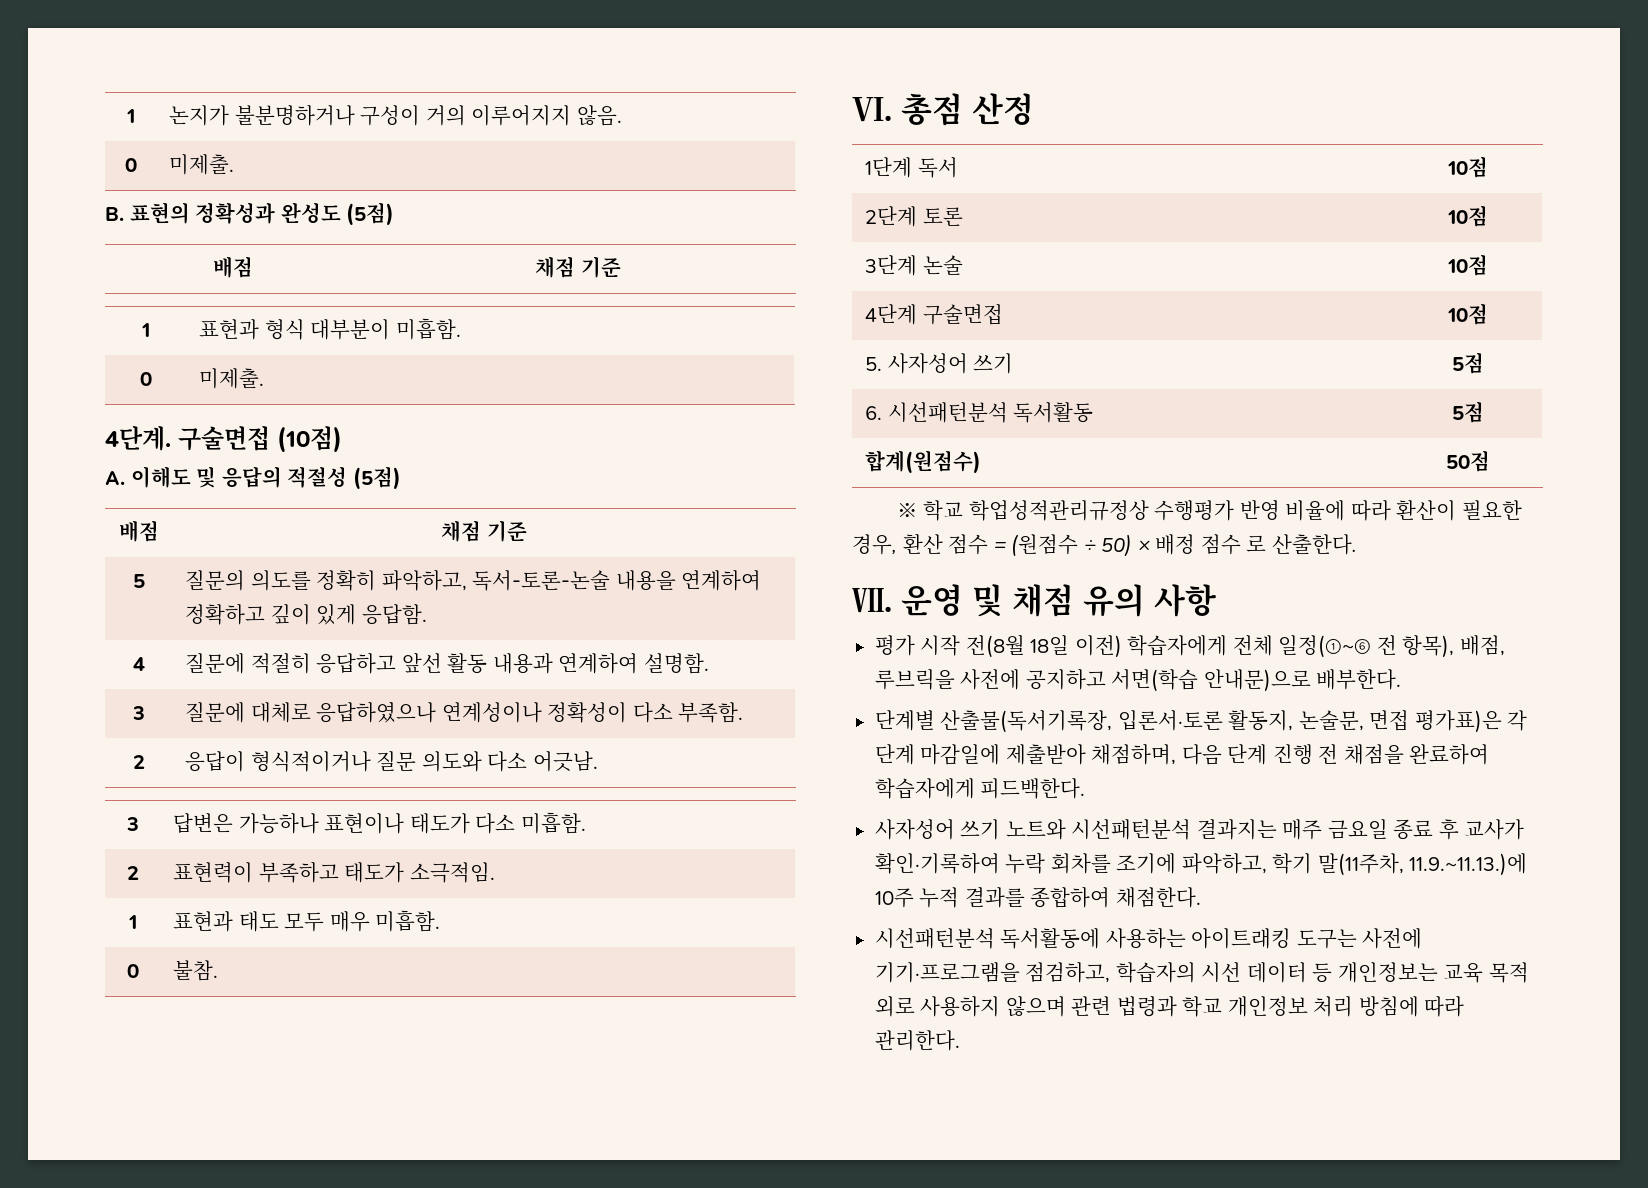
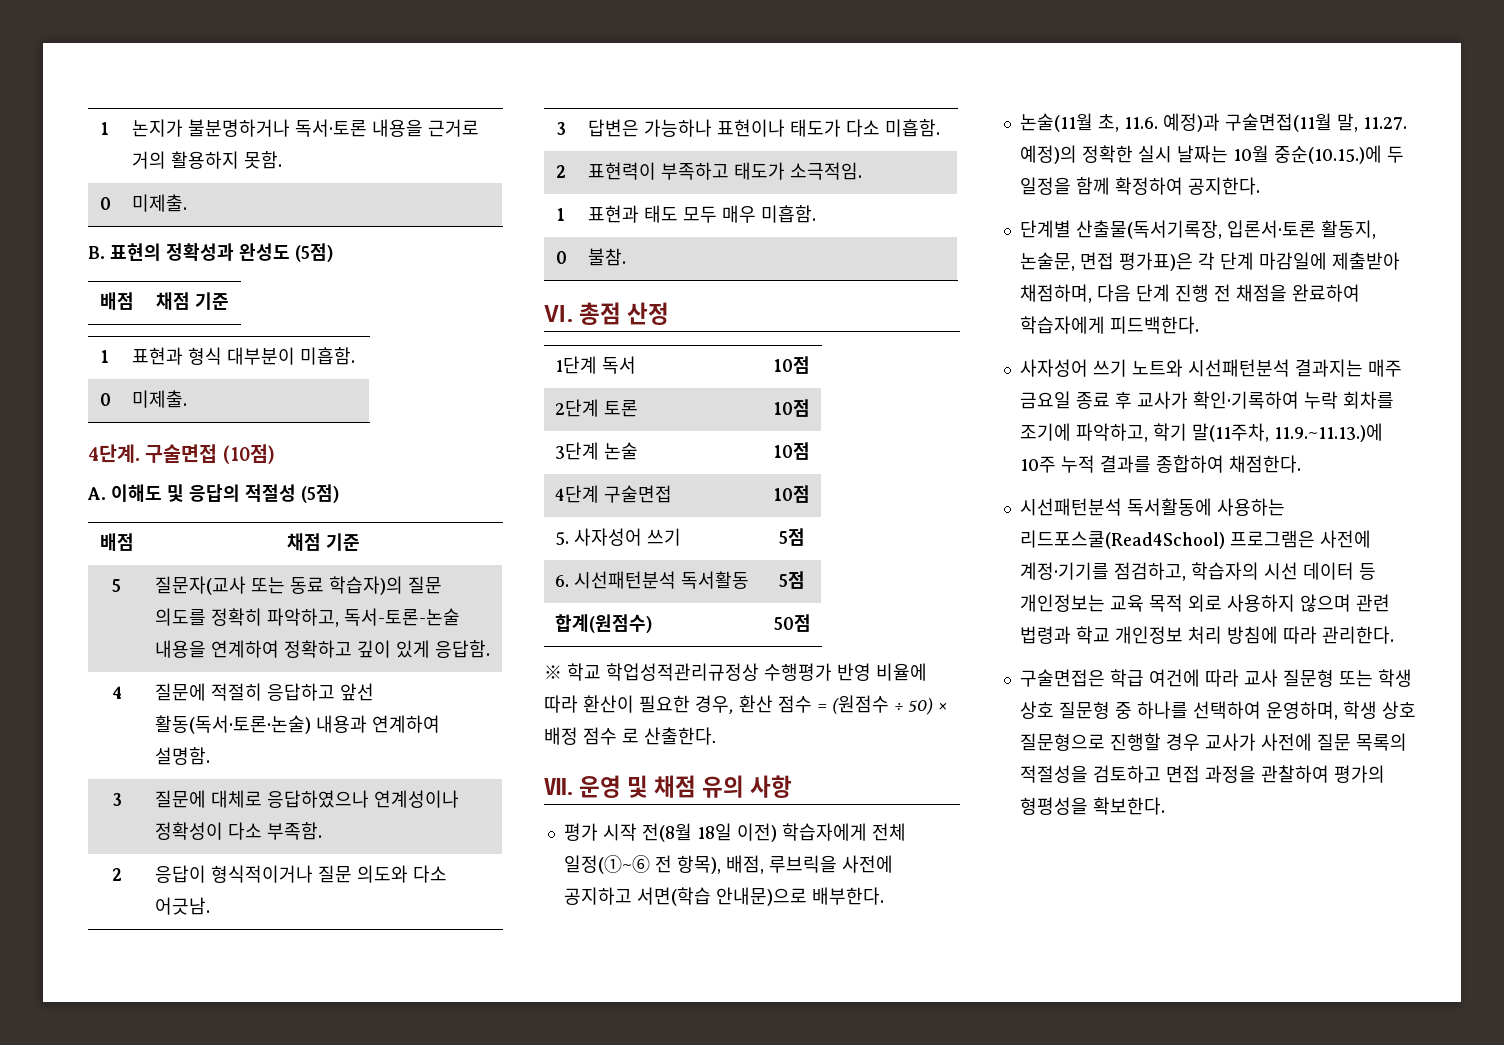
[360,105,622,126] 구성이 거의 이루어지지 않음. -> [294,119,479,137] [131,151,282,169] 독서·토론 내용을 근거로 거의 활용하지 못함.
[185,570,246,591] 질문의 -> [154,576,442,595] 질문자(교사 또는 동료 학습자)의 질문
[447,653,488,674] 활동 -> [154,715,311,734] 활동(독서·토론·논술)
(1402, 679) none -> [1019,113,1407,132] [1019,145,1404,164] [1019,177,1260,195] // 논술(11월 초, 11.6. 예정)과 구술면접(11월 말, 11.27. 예정)의 정확한 실시 날짜는 10월 중순(10.15.)에 두 일정을 함께 확정하여 공지한다.
[1191,928,1423,949] [874,962,1020,983] 아이트래킹 도구는 사전에 기기·프로그램을 -> [1019,530,1371,549] [1019,562,1109,580] 리드포스쿨(Read4School) 프로그램은 사전에 계정·기기를
(960, 1040) none -> [1019,669,1412,687] [1019,701,1416,720] [1019,733,1407,751] [1019,765,1385,783] [1019,797,1165,815] // 구술면접은 학급 여건에 따라 교사 질문형 또는 학생 상호 질문형 중 하나를 선택하여 운영하며, 학생 상호 질문형으로 진행할 경우 교사가 사전에 질문 목록의 적절성을 검토하고 면접 과정을 관찰하여 평가의 형평성을 확보한다.

